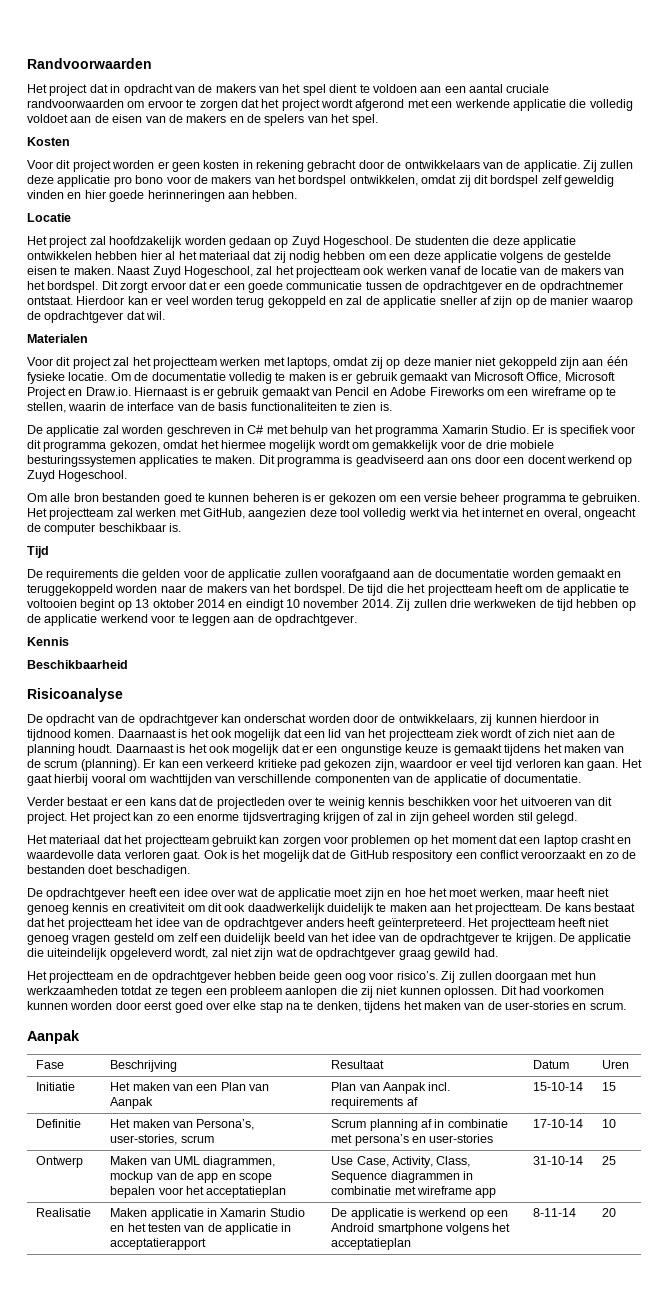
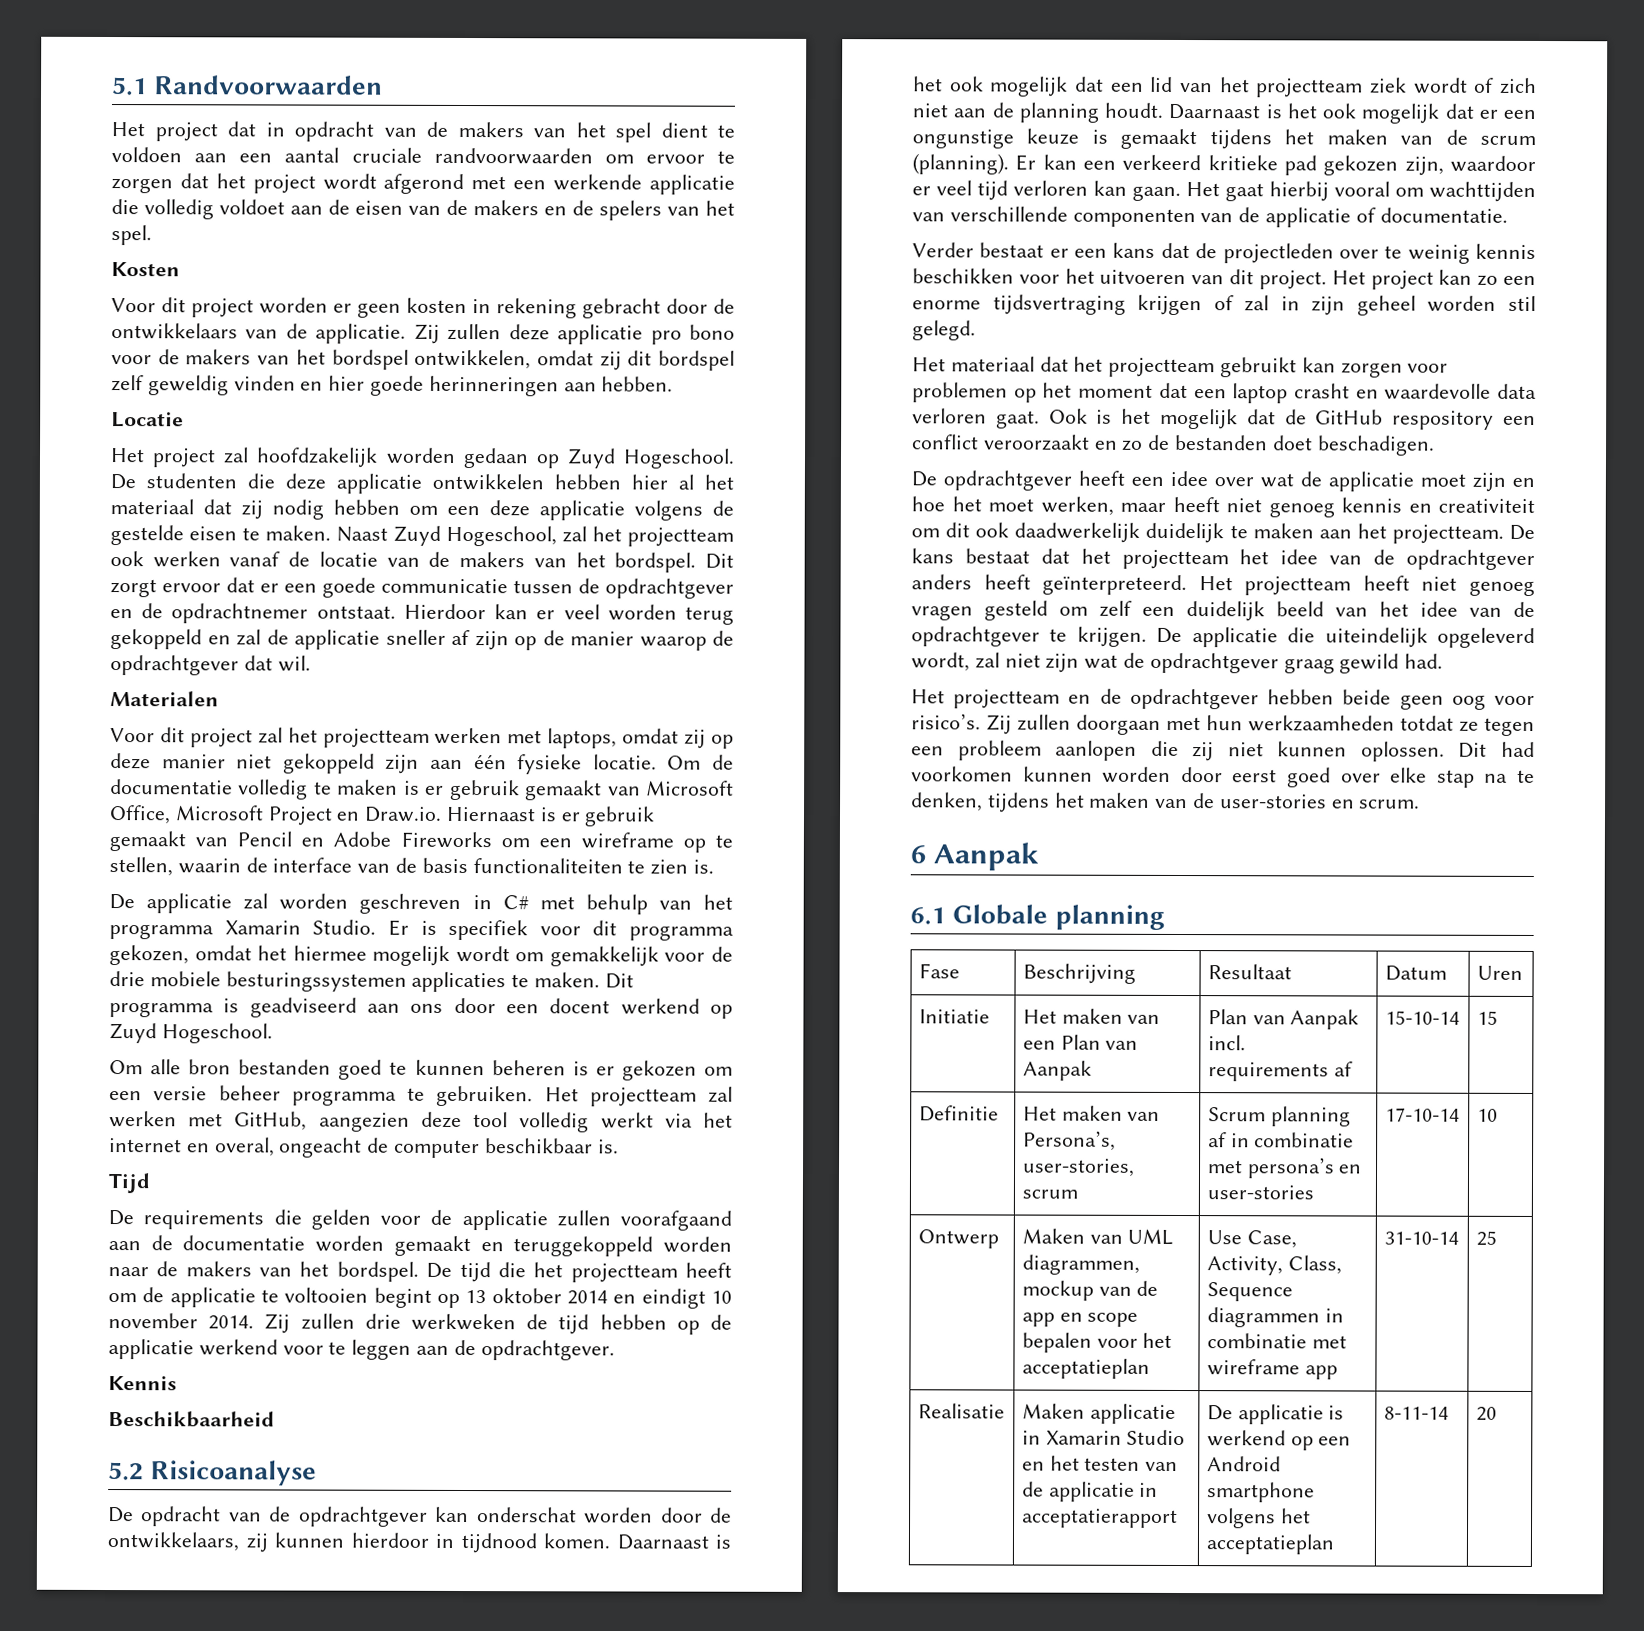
(27, 63) none -> [112,77,148,96] 5.1
(128, 664) none -> [108,1462,144,1481] 5.2
[27,1030,80,1044] Aanpak -> [910,842,1040,871] [910,904,1165,930] 6 Aanpak // 6.1 Globale planning

